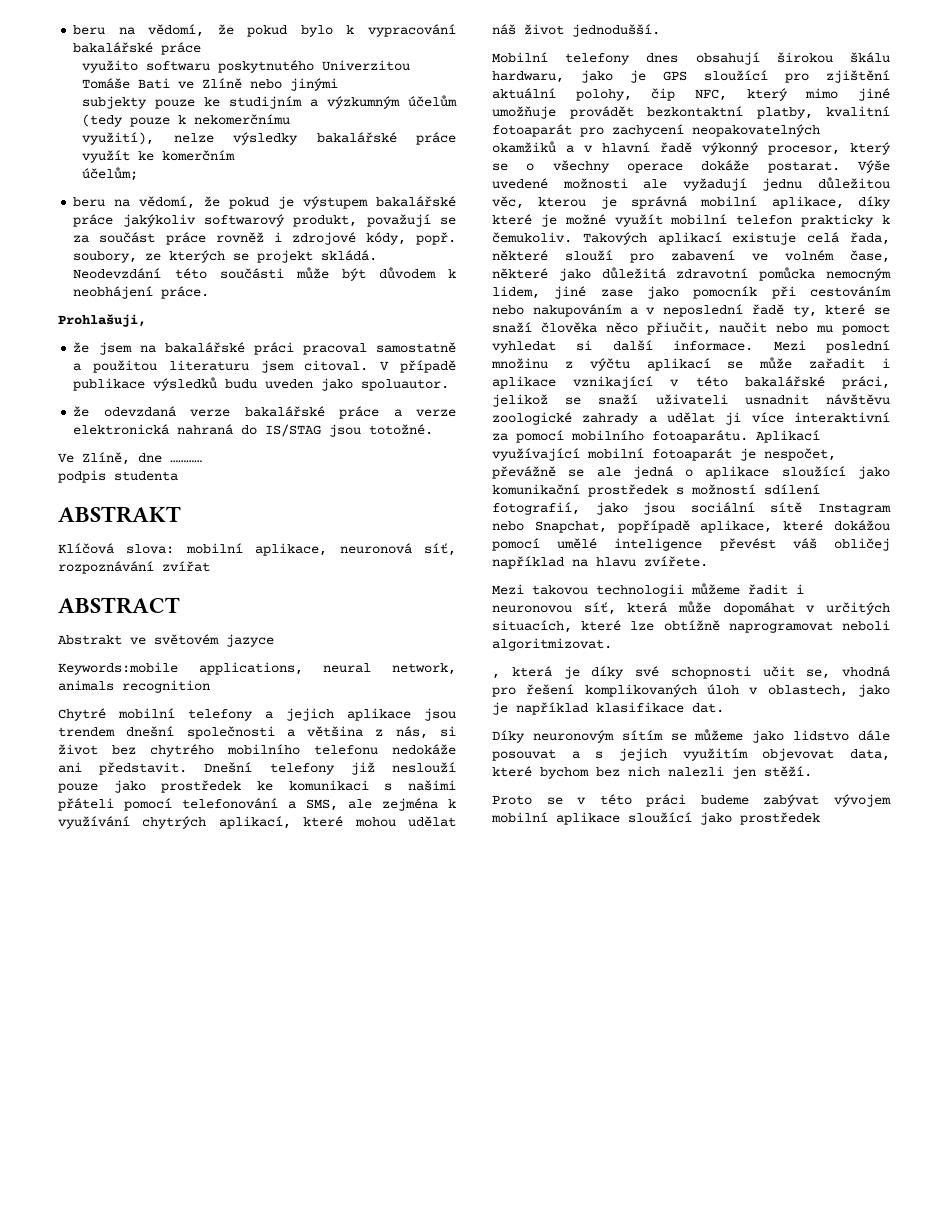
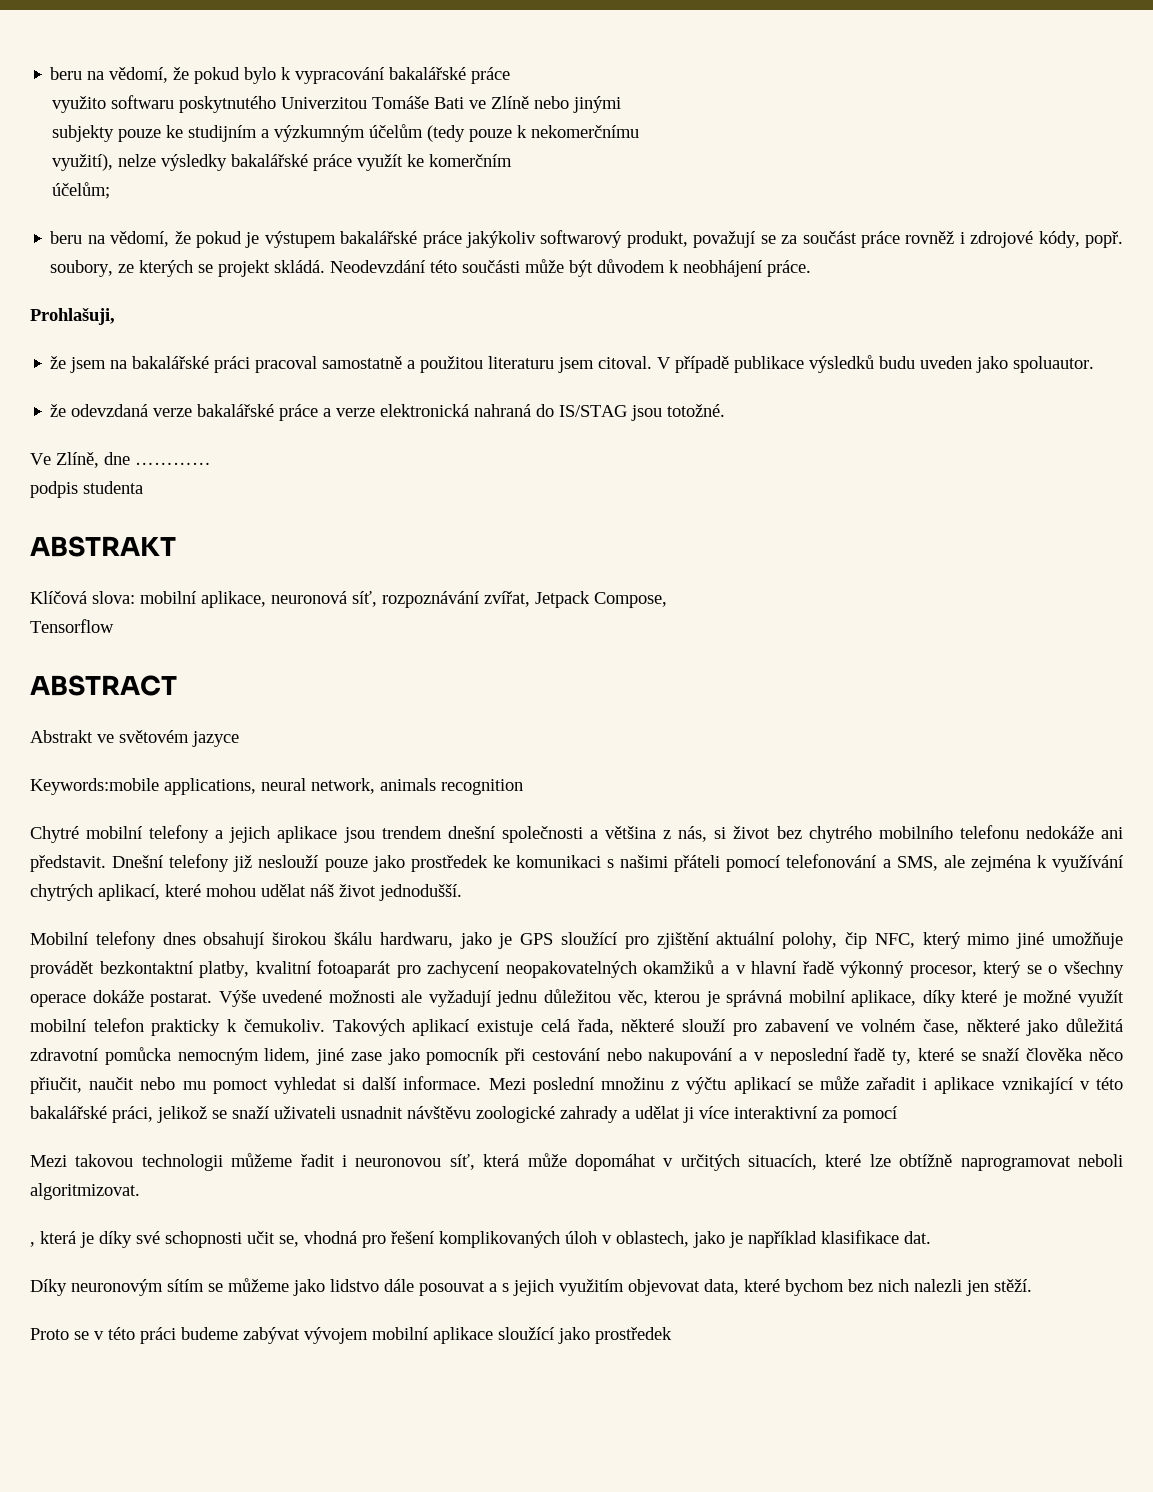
[162,561,210,572] zvířat -> [484,591,667,608] [30,619,114,633] zvířat, Jetpack Compose, // Tensorflow
[810,286,891,297] [492,304,622,317] cestováním nebo nakupováním -> [531,1048,733,1065] cestování nebo nakupování
[571,430,820,443] [492,448,836,461] [492,466,890,479] [492,484,820,497] [492,502,891,515] [492,520,890,533] [492,538,890,551] [492,556,708,569] mobilního fotoaparátu. Aplikací využívající mobilní fotoaparát je nespočet, převážně se ale jedná o aplikace sloužící jako komunikační prostředek s možností sdílení fotografií, jako jsou sociální sítě Instagram nebo Snapchat, popřípadě aplikace, které dokážou pomocí umělé inteligence převést váš obličej například na hlavu zvířete. -> (897, 1114) none

